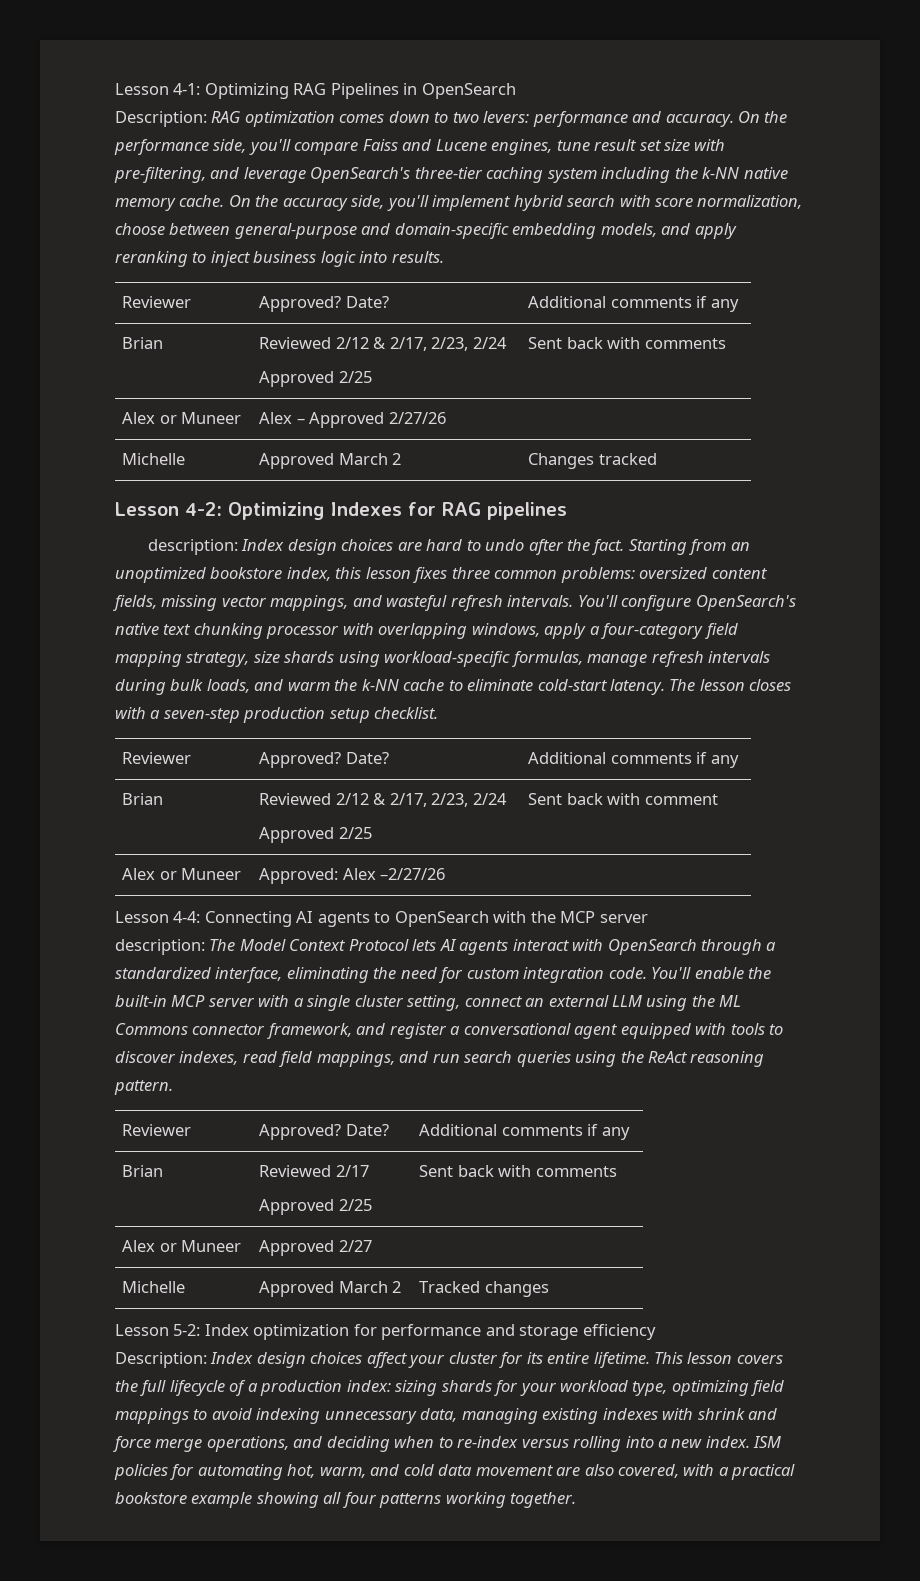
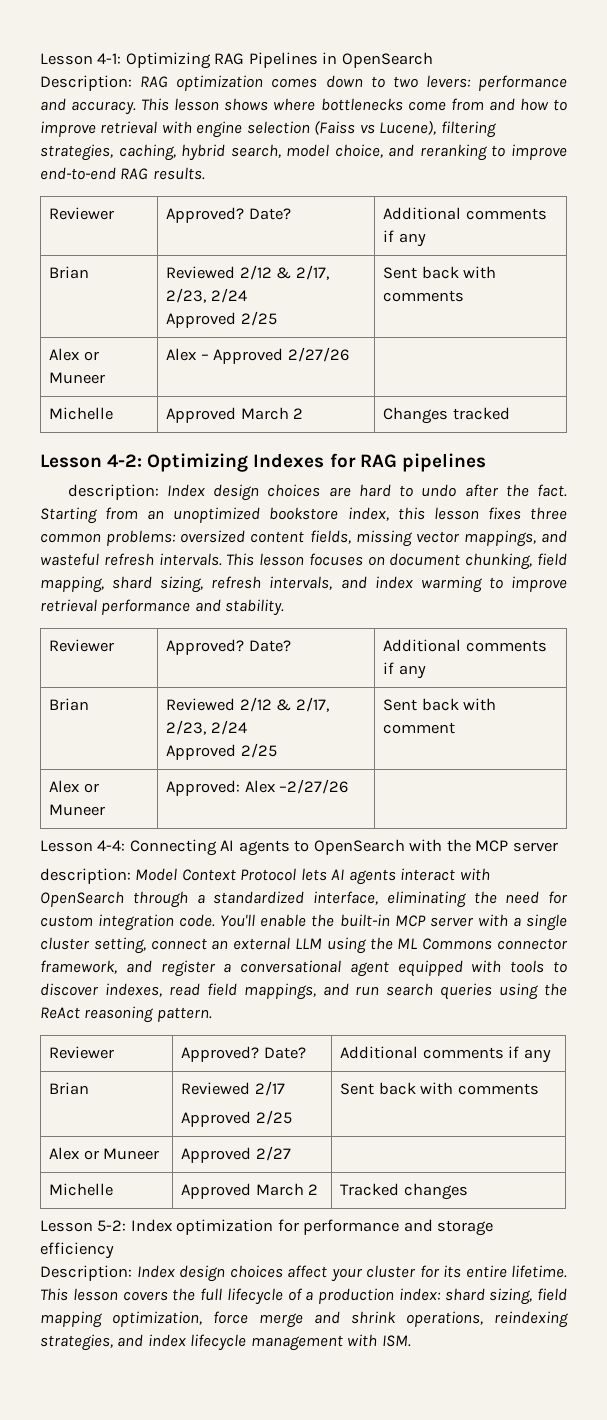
[738,111,788,123] [114,139,726,155] [114,167,788,183] [115,195,803,211] [115,223,737,239] [115,251,388,267] On the performance side, you'll compare Faiss and Lucene engines, tune result set size with pre-filtering, and leverage OpenSearch's three-tier caching system including the k-NN native memory cache. On the accuracy side, you'll implement hybrid search with score normalization, choose between general-purpose and domain-specific embedding models, and apply reranking to inject business logic into -> [141,98,567,111] [40,120,496,138] [40,144,567,161] [40,167,149,180] This lesson shows where bottlenecks come from and how to improve retrieval with engine selection (Faiss vs Lucene), filtering strategies, caching, hybrid search, model choice, and reranking to improve end-to-end RAG
[577,595,796,611] [115,623,738,639] [115,651,771,667] [115,679,792,695] [115,707,439,723] You'll configure OpenSearch's native text chunking processor with overlapping windows, apply a four-category field mapping strategy, size shards using workload-specific formulas, manage refresh intervals during bulk loads, and warm the k-NN cache to eliminate cold-start latency. The lesson closes with a seven-step production setup checklist. -> [226,553,567,570] [40,576,567,593] [40,599,285,616] This lesson focuses on document chunking, field mapping, shard sizing, refresh intervals, and index warming to improve retrieval performance and stability.
[209,939,236,951] The -> (131, 876) none
[395,1380,785,1396] [115,1408,778,1424] [113,1436,782,1452] [114,1464,796,1480] [115,1492,577,1508] sizing shards for your workload type, optimizing field mappings to avoid indexing unnecessary data, managing existing indexes with shrink and force merge operations, and deciding when to re-index versus rolling into a new index. ISM policies for automating hot, warm, and cold data movement are also covered, with a practical bookstore example showing all four patterns working together. -> [444,1288,567,1305] [40,1311,568,1328] [40,1334,411,1351] shard sizing, field mapping optimization, force merge and shrink operations, reindexing strategies, and index lifecycle management with ISM.

